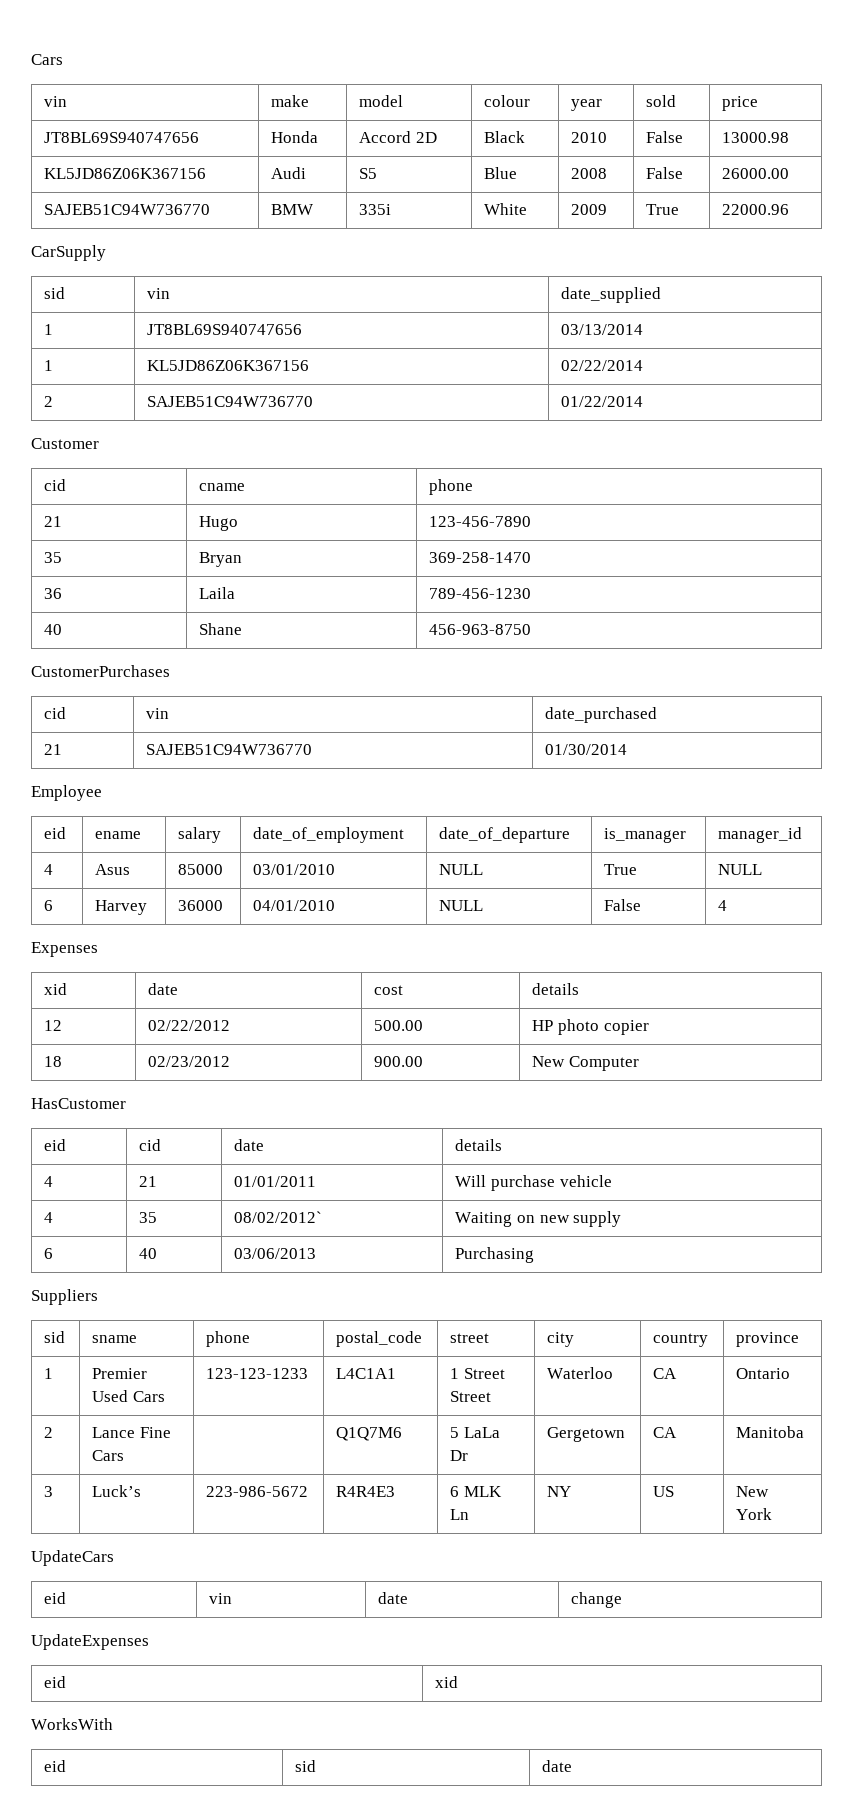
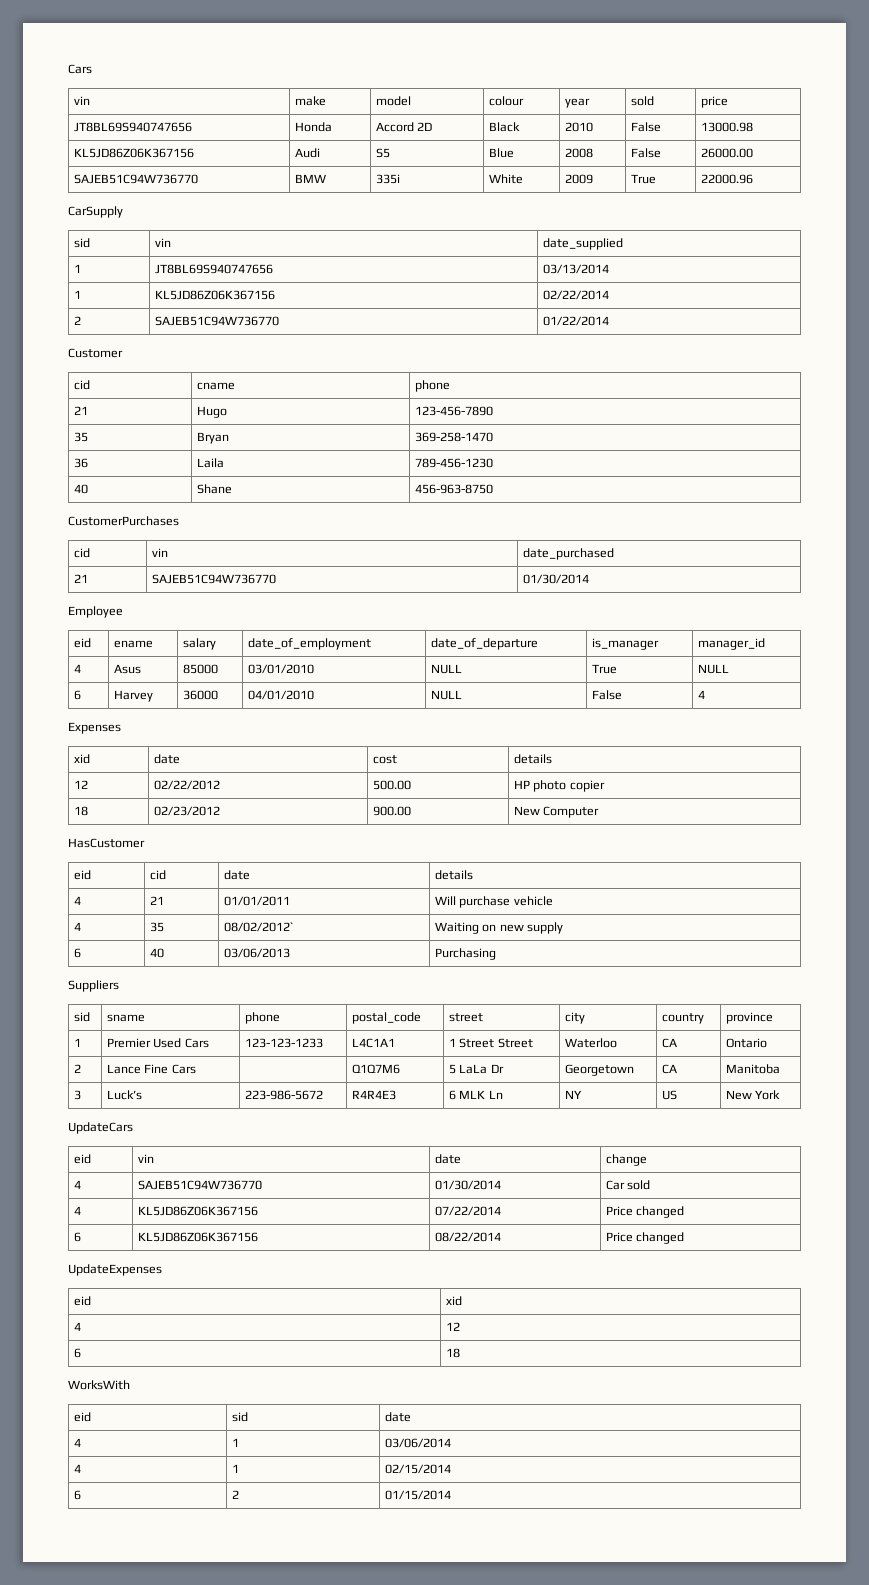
[547,1427,626,1442] Gergetown -> [564,1064,634,1076] Georgetown
(623, 1600) none -> [73,1180,81,1189] [137,1180,262,1190] [434,1180,501,1190] [605,1180,651,1190] [73,1206,81,1215] [137,1206,258,1216] [434,1206,501,1216] [605,1206,685,1218] [73,1232,81,1242] [137,1232,258,1242] [434,1232,501,1242] [605,1232,685,1244] // 4 | SAJEB51C94W736770 | 01/30/2014 | Car sold // 4 | KL5JD86Z06K367156 | 07/22/2014 | Price changed // 6 | KL5JD86Z06K367156 | 08/22/2014 | Price changed
(459, 1682) none -> [73,1322,81,1331] [445,1322,460,1331] [73,1348,81,1358] [445,1348,460,1358] // 4 | 12 // 6 | 18
(573, 1766) none -> [73,1438,81,1447] [231,1438,239,1447] [384,1438,451,1448] [73,1464,81,1473] [231,1464,239,1473] [384,1464,451,1474] [73,1490,81,1500] [231,1490,239,1499] [384,1490,451,1500] // 4 | 1 | 03/06/2014 // 4 | 1 | 02/15/2014 // 6 | 2 | 01/15/2014

